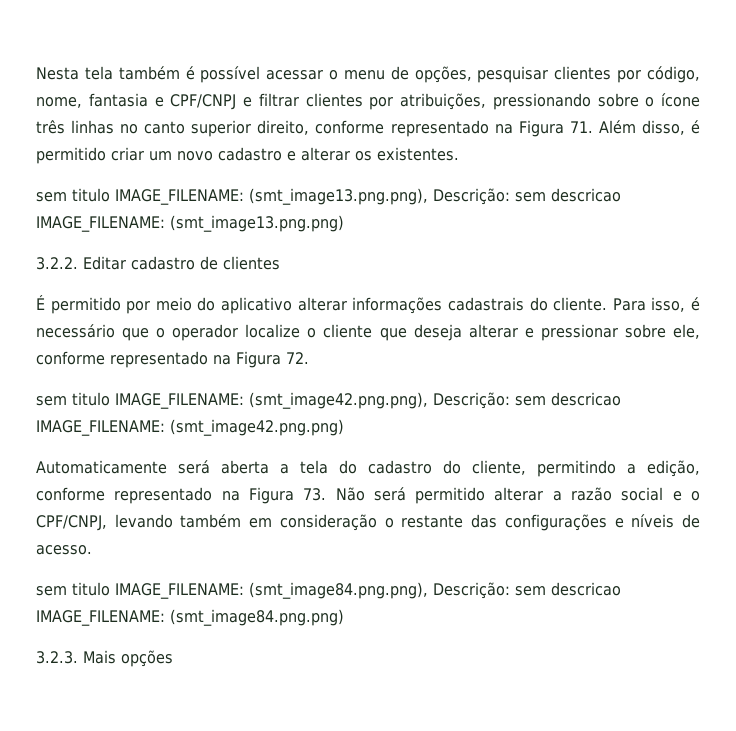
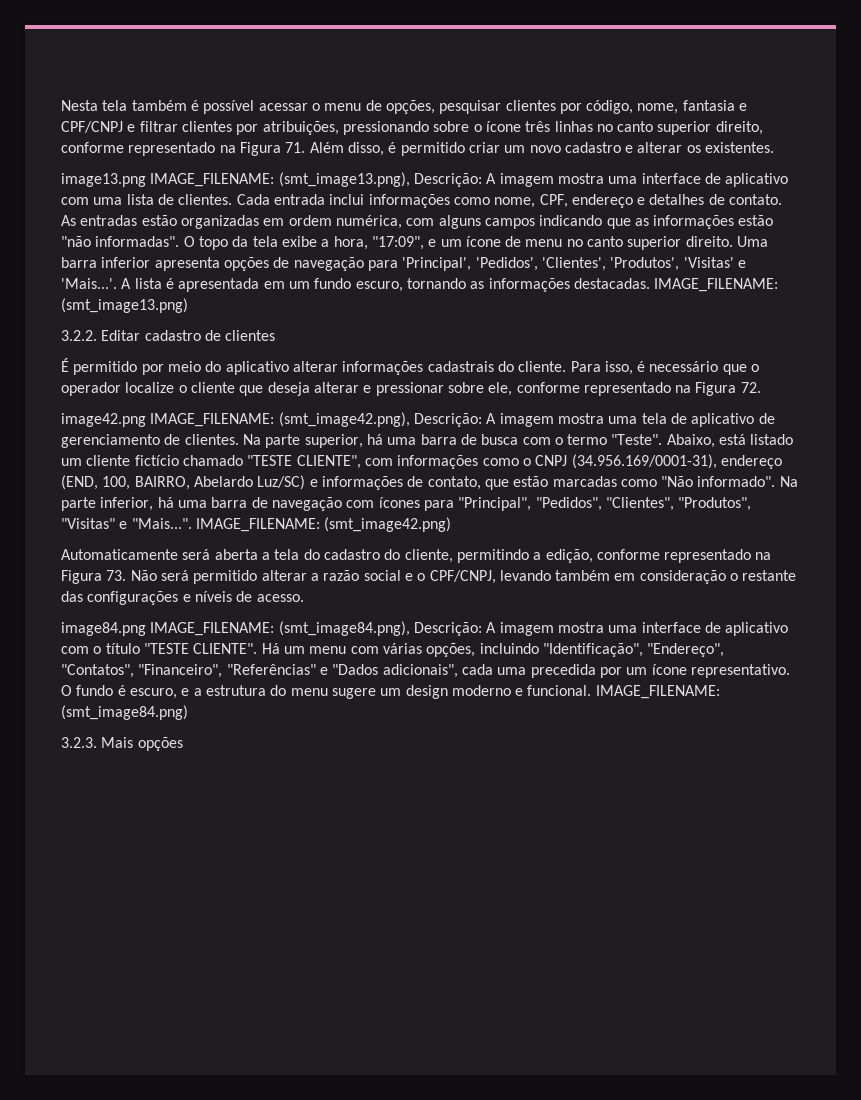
[36,188,621,205] [36,215,344,232] sem titulo IMAGE_FILENAME: (smt_image13.png.png), Descrição: sem descricao IMAGE_FILENAME: (smt_image13.png.png) -> [61,172,789,187] [61,194,783,208] [61,215,774,229] [61,236,769,250] [61,257,746,271] [61,278,779,292] [61,298,188,313] image13.png IMAGE_FILENAME: (smt_image13.png), Descrição: A imagem mostra uma interface de aplicativo com uma lista de clientes. Cada entrada inclui informações como nome, CPF, endereço e detalhes de contato. As entradas estão organizadas em ordem numérica, com alguns campos indicando que as informações estão "não informadas". O topo da tela exibe a hora, "17:09", e um ícone de menu no canto superior direito. Uma barra inferior apresenta opções de navegação para 'Principal', 'Pedidos', 'Clientes', 'Produtos', 'Visitas' e 'Mais...'. A lista é apresentada em um fundo escuro, tornando as informações destacadas. IMAGE_FILENAME: (smt_image13.png)
[36,392,621,409] [36,419,344,436] sem titulo IMAGE_FILENAME: (smt_image42.png.png), Descrição: sem descricao IMAGE_FILENAME: (smt_image42.png.png) -> [61,412,775,427] [61,434,794,448] [61,454,782,469] [61,475,798,490] [61,497,752,511] [61,517,452,532] image42.png IMAGE_FILENAME: (smt_image42.png), Descrição: A imagem mostra uma tela de aplicativo de gerenciamento de clientes. Na parte superior, há uma barra de busca com o termo "Teste". Abaixo, está listado um cliente fictício chamado "TESTE CLIENTE", com informações como o CNPJ (34.956.169/0001-31), endereço (END, 100, BAIRRO, Abelardo Luz/SC) e informações de contato, que estão marcadas como "Não informado". Na parte inferior, há uma barra de navegação com ícones para "Principal", "Pedidos", "Clientes", "Produtos", "Visitas" e "Mais...". IMAGE_FILENAME: (smt_image42.png)
[36,582,621,599] [36,609,344,626] sem titulo IMAGE_FILENAME: (smt_image84.png.png), Descrição: sem descricao IMAGE_FILENAME: (smt_image84.png.png) -> [61,621,789,636] [61,643,725,657] [61,664,790,678] [61,685,720,699] [61,705,188,720] image84.png IMAGE_FILENAME: (smt_image84.png), Descrição: A imagem mostra uma interface de aplicativo com o título "TESTE CLIENTE". Há um menu com várias opções, incluindo "Identificação", "Endereço", "Contatos", "Financeiro", "Referências" e "Dados adicionais", cada uma precedida por um ícone representativo. O fundo é escuro, e a estrutura do menu sugere um design moderno e funcional. IMAGE_FILENAME: (smt_image84.png)

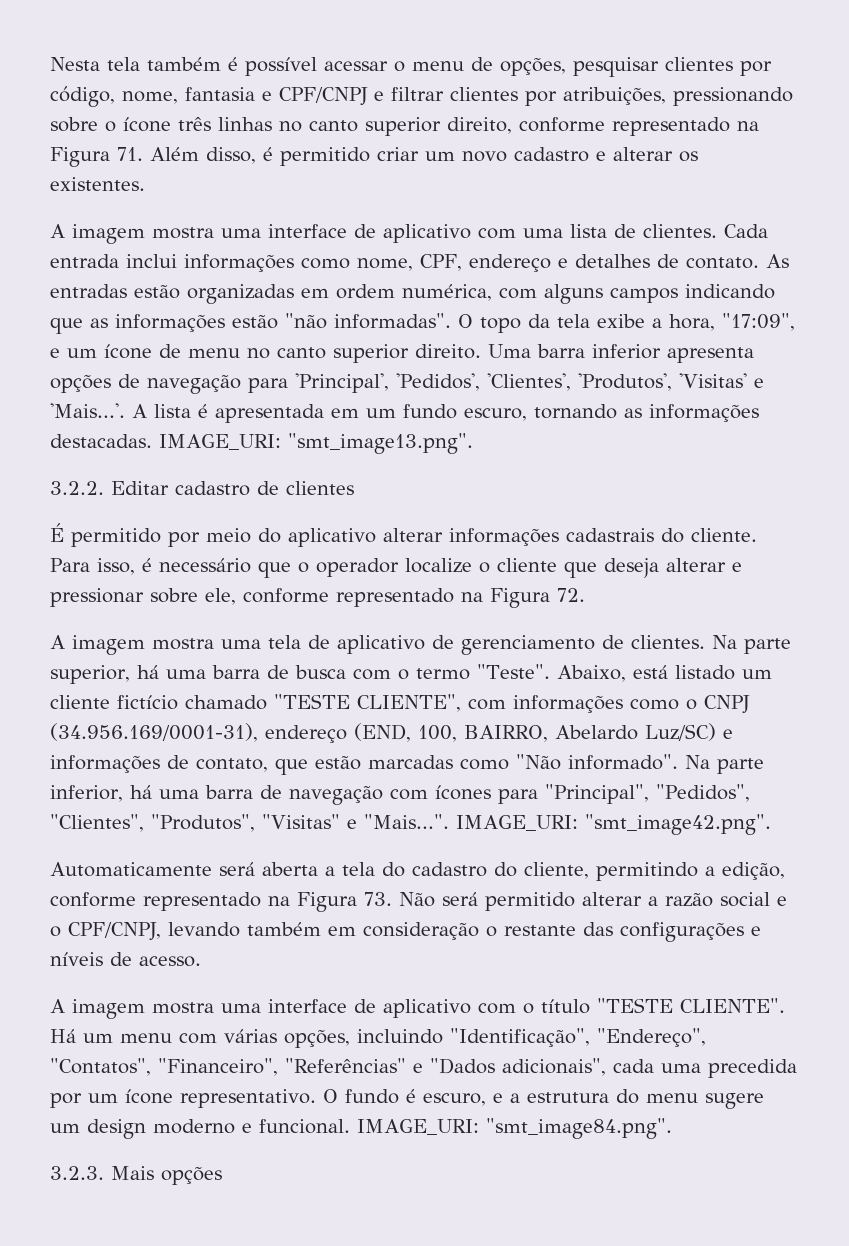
[61,172,482,187] image13.png IMAGE_FILENAME: (smt_image13.png), Descrição: -> (145, 184) none
[654,278,779,292] [61,298,188,313] IMAGE_FILENAME: (smt_image13.png) -> [159,433,473,454] IMAGE_URI: "smt_image13.png".
[61,412,482,427] image42.png IMAGE_FILENAME: (smt_image42.png), Descrição: -> (585, 595) none
[195,517,452,532] IMAGE_FILENAME: (smt_image42.png) -> [455,814,771,835] IMAGE_URI: "smt_image42.png".
[61,621,482,636] image84.png IMAGE_FILENAME: (smt_image84.png), Descrição: -> (201, 961) none
[595,685,720,699] [61,705,188,720] IMAGE_FILENAME: (smt_image84.png) -> [357,1118,672,1139] IMAGE_URI: "smt_image84.png".

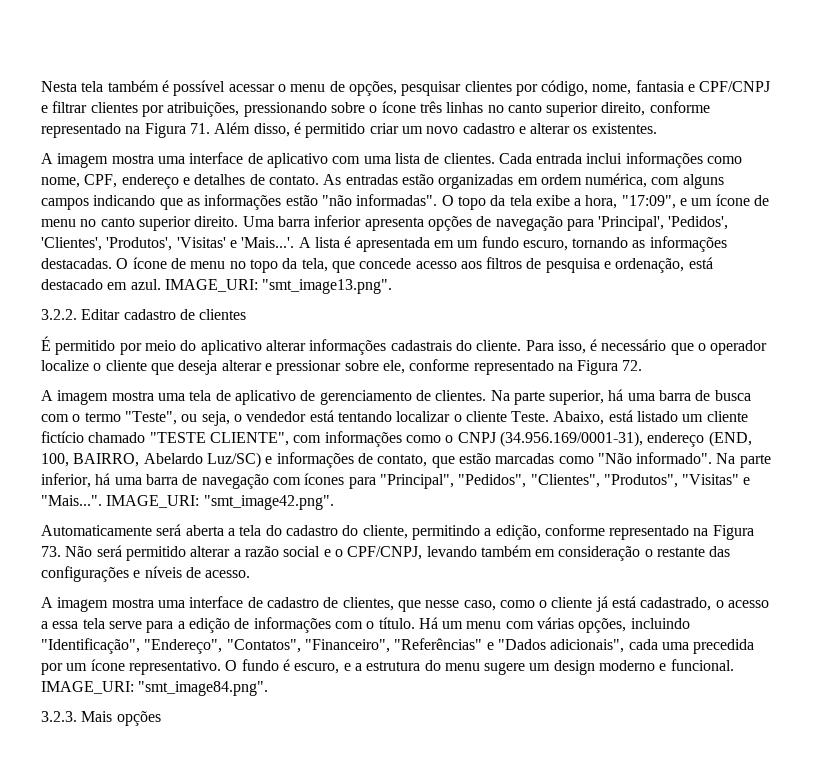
(152, 441) none -> [116,257,713,273] [41,279,161,290] O ícone de menu no topo da tela, que concede acesso aos filtros de pesquisa e ordenação, está destacado em azul.
[476,664,550,679] "Teste". -> [124,410,550,426] "Teste", ou seja, o vendedor está tentando localizar o cliente Teste.
[383,998,785,1018] aplicativo com o título "TESTE CLIENTE". -> [266,596,770,612] [41,617,415,633] cadastro de clientes, que nesse caso, como o cliente já está cadastrado, o acesso a essa tela serve para a edição de informações com o título.

